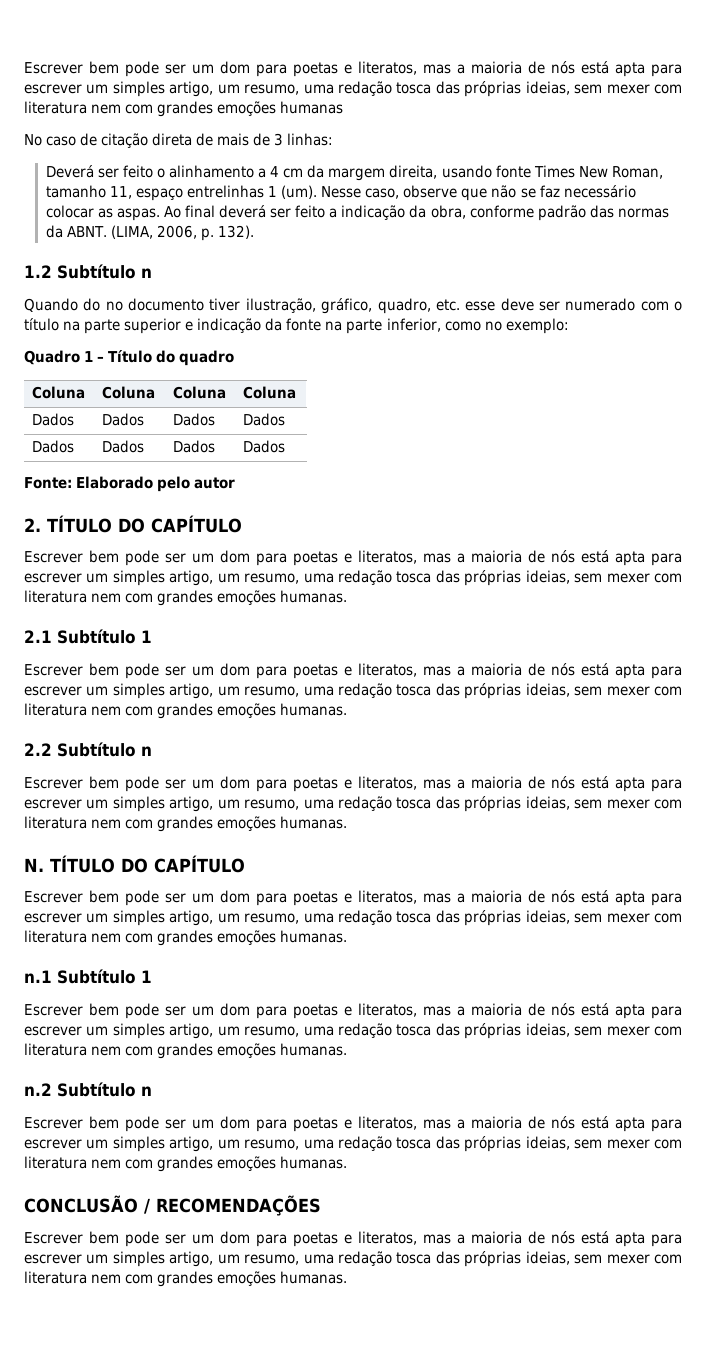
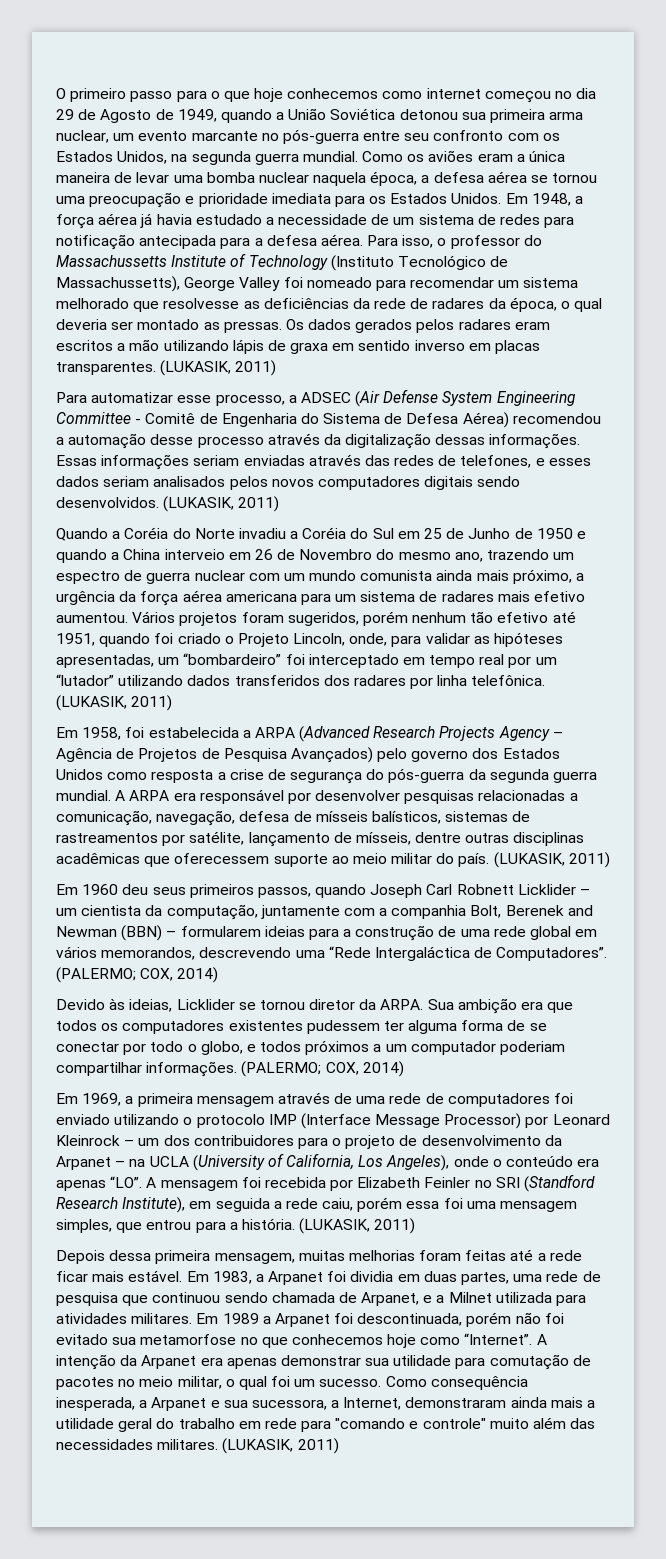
[24,61,682,77] [24,81,683,97] [24,101,344,117] [24,133,334,148] [45,165,663,181] [45,185,636,201] [45,205,669,221] [45,225,255,241] [24,264,152,279] [24,298,683,314] [24,318,569,334] [24,350,235,366] [32,386,86,399] [102,386,156,399] [173,386,227,399] [243,386,297,399] [32,413,75,426] [102,413,145,426] [173,413,216,426] [243,413,286,426] [32,440,75,453] [102,440,145,453] [173,440,216,453] [243,440,286,453] [24,476,236,492] [24,515,242,533] [24,550,682,566] [24,570,683,586] [24,590,348,606] [24,629,152,644] [24,663,682,679] [24,683,683,699] [24,703,348,719] [24,742,152,757] [24,776,682,792] [24,796,683,812] [24,816,348,832] [24,855,245,873] [24,890,682,906] [24,910,683,926] [24,930,348,946] [24,969,152,984] [24,1003,682,1019] [24,1023,683,1039] [24,1043,348,1059] [24,1082,152,1097] [24,1116,682,1132] [24,1136,683,1152] [24,1156,348,1172] [24,1195,321,1216] [24,1231,682,1247] [24,1251,683,1267] [24,1271,348,1287] Escrever bem pode ser um dom para poetas e literatos, mas a maioria de nós está apta para escrever um simples artigo, um resumo, uma redação tosca das próprias ideias, sem mexer com literatura nem com grandes emoções humanas // No caso de citação direta de mais de 3 linhas: // Deverá ser feito o alinhamento a 4 cm da margem direita, usando fonte Times New Roman, tamanho 11, espaço entrelinhas 1 (um). Nesse caso, observe que não se faz necessário colocar as aspas. Ao final deverá ser feito a indicação da obra, conforme padrão das normas da ABNT. (LIMA, 2006, p. 132). // 1.2 Subtítulo n // Quando do no documento tiver ilustração, gráfico, quadro, etc. esse deve ser numerado com o título na parte superior e indicação da fonte na parte inferior, como no exemplo: // Quadro 1 – Título do quadro // Coluna | Coluna | Coluna | Coluna // Dados | Dados | Dados | Dados // Dados | Dados | Dados | Dados // Fonte: Elaborado pelo autor // 2. TÍTULO DO CAPÍTULO // Escrever bem pode ser um dom para poetas e literatos, mas a maioria de nós está apta para escrever um simples artigo, um resumo, uma redação tosca das próprias ideias, sem mexer com literatura nem com grandes emoções humanas. // 2.1 Subtítulo 1 // Escrever bem pode ser um dom para poetas e literatos, mas a maioria de nós está apta para escrever um simples artigo, um resumo, uma redação tosca das próprias ideias, sem mexer com literatura nem com grandes emoções humanas. // 2.2 Subtítulo n // Escrever bem pode ser um dom para poetas e literatos, mas a maioria de nós está apta para escrever um simples artigo, um resumo, uma redação tosca das próprias ideias, sem mexer com literatura nem com grandes emoções humanas. // N. TÍTULO DO CAPÍTULO // Escrever bem pode ser um dom para poetas e literatos, mas a maioria de nós está apta para escrever um simples artigo, um resumo, uma redação tosca das próprias ideias, sem mexer com literatura nem com grandes emoções humanas. // n.1 Subtítulo 1 // Escrever bem pode ser um dom para poetas e literatos, mas a maioria de nós está apta para escrever um simples artigo, um resumo, uma redação tosca das próprias ideias, sem mexer com literatura nem com grandes emoções humanas. // n.2 Subtítulo n // Escrever bem pode ser um dom para poetas e literatos, mas a maioria de nós está apta para escrever um simples artigo, um resumo, uma redação tosca das próprias ideias, sem mexer com literatura nem com grandes emoções humanas. // CONCLUSÃO / RECOMENDAÇÕES // Escrever bem pode ser um dom para poetas e literatos, mas a maioria de nós está apta para escrever um simples artigo, um resumo, uma redação tosca das próprias ideias, sem mexer com literatura nem com grandes emoções humanas. -> [56,88,597,103] [56,108,584,123] [56,129,560,144] [56,150,566,165] [56,171,598,186] [56,192,584,208] [56,213,575,229] [56,234,542,250] [56,253,509,271] [56,276,579,292] [56,297,603,312] [56,319,550,333] [56,339,541,354] [56,360,277,376] [56,389,576,407] [56,412,601,428] [56,433,581,449] [56,454,591,470] [56,476,521,490] [56,496,280,512] [56,527,586,541] [56,549,575,563] [56,569,585,584] [56,590,586,606] [56,611,576,626] [56,632,564,647] [56,653,557,668] [56,674,546,689] [56,695,173,711] [56,726,563,742] [56,747,560,763] [56,768,598,784] [56,789,578,804] [56,810,531,826] [56,831,585,847] [56,852,610,868] [56,884,591,898] [56,904,593,920] [56,925,598,941] [56,946,608,961] [56,967,219,983] [56,998,574,1014] [56,1020,547,1034] [56,1040,566,1055] [56,1061,404,1077] [56,1092,574,1107] [56,1113,610,1129] [56,1135,562,1149] [56,1153,600,1171] [56,1174,596,1192] [56,1197,578,1213] [56,1218,416,1234] [56,1249,582,1264] [56,1270,601,1285] [56,1292,587,1306] [56,1312,564,1327] [56,1333,547,1348] [56,1354,591,1370] [56,1376,528,1390] [56,1397,596,1411] [56,1417,596,1432] [56,1438,339,1454] O primeiro passo para o que hoje conhecemos como internet começou no dia 29 de Agosto de 1949, quando a União Soviética detonou sua primeira arma nuclear, um evento marcante no pós-guerra entre seu confronto com os Estados Unidos, na segunda guerra mundial. Como os aviões eram a única maneira de levar uma bomba nuclear naquela época, a defesa aérea se tornou uma preocupação e prioridade imediata para os Estados Unidos. Em 1948, a força aérea já havia estudado a necessidade de um sistema de redes para notificação antecipada para a defesa aérea. Para isso, o professor do Massachussetts Institute of Technology (Instituto Tecnológico de Massachussetts), George Valley foi nomeado para recomendar um sistema melhorado que resolvesse as deficiências da rede de radares da época, o qual deveria ser montado as pressas. Os dados gerados pelos radares eram escritos a mão utilizando lápis de graxa em sentido inverso em placas transparentes. (LUKASIK, 2011) // Para automatizar esse processo, a ADSEC (Air Defense System Engineering Committee - Comitê de Engenharia do Sistema de Defesa Aérea) recomendou a automação desse processo através da digitalização dessas informações. Essas informações seriam enviadas através das redes de telefones, e esses dados seriam analisados pelos novos computadores digitais sendo desenvolvidos. (LUKASIK, 2011) // Quando a Coréia do Norte invadiu a Coréia do Sul em 25 de Junho de 1950 e quando a China interveio em 26 de Novembro do mesmo ano, trazendo um espectro de guerra nuclear com um mundo comunista ainda mais próximo, a urgência da força aérea americana para um sistema de radares mais efetivo aumentou. Vários projetos foram sugeridos, porém nenhum tão efetivo até 1951, quando foi criado o Projeto Lincoln, onde, para validar as hipóteses apresentadas, um “bombardeiro” foi interceptado em tempo real por um “lutador” utilizando dados transferidos dos radares por linha telefônica. (LUKASIK, 2011) // Em 1958, foi estabelecida a ARPA (Advanced Research Projects Agency – Agência de Projetos de Pesquisa Avançados) pelo governo dos Estados Unidos como resposta a crise de segurança do pós-guerra da segunda guerra mundial. A ARPA era responsável por desenvolver pesquisas relacionadas a comunicação, navegação, defesa de mísseis balísticos, sistemas de rastreamentos por satélite, lançamento de mísseis, dentre outras disciplinas acadêmicas que oferecessem suporte ao meio militar do país. (LUKASIK, 2011) // Em 1960 deu seus primeiros passos, quando Joseph Carl Robnett Licklider – um cientista da computação, juntamente com a companhia Bolt, Berenek and Newman (BBN) – formularem ideias para a construção de uma rede global em vários memorandos, descrevendo uma “Rede Intergaláctica de Computadores”. (PALERMO; COX, 2014) // Devido às ideias, Licklider se tornou diretor da ARPA. Sua ambição era que todos os computadores existentes pudessem ter alguma forma de se conectar por todo o globo, e todos próximos a um computador poderiam compartilhar informações. (PALERMO; COX, 2014) // Em 1969, a primeira mensagem através de uma rede de computadores foi enviado utilizando o protocolo IMP (Interface Message Processor) por Leonard Kleinrock – um dos contribuidores para o projeto de desenvolvimento da Arpanet – na UCLA (University of California, Los Angeles), onde o conteúdo era apenas “LO”. A mensagem foi recebida por Elizabeth Feinler no SRI (Standford Research Institute), em seguida a rede caiu, porém essa foi uma mensagem simples, que entrou para a história. (LUKASIK, 2011) // Depois dessa primeira mensagem, muitas melhorias foram feitas até a rede ficar mais estável. Em 1983, a Arpanet foi dividia em duas partes, uma rede de pesquisa que continuou sendo chamada de Arpanet, e a Milnet utilizada para atividades militares. Em 1989 a Arpanet foi descontinuada, porém não foi evitado sua metamorfose no que conhecemos hoje como “Internet”. A intenção da Arpanet era apenas demonstrar sua utilidade para comutação de pacotes no meio militar, o qual foi um sucesso. Como consequência inesperada, a Arpanet e sua sucessora, a Internet, demonstraram ainda mais a utilidade geral do trabalho em rede para "comando e controle" muito além das necessidades militares. (LUKASIK, 2011)

